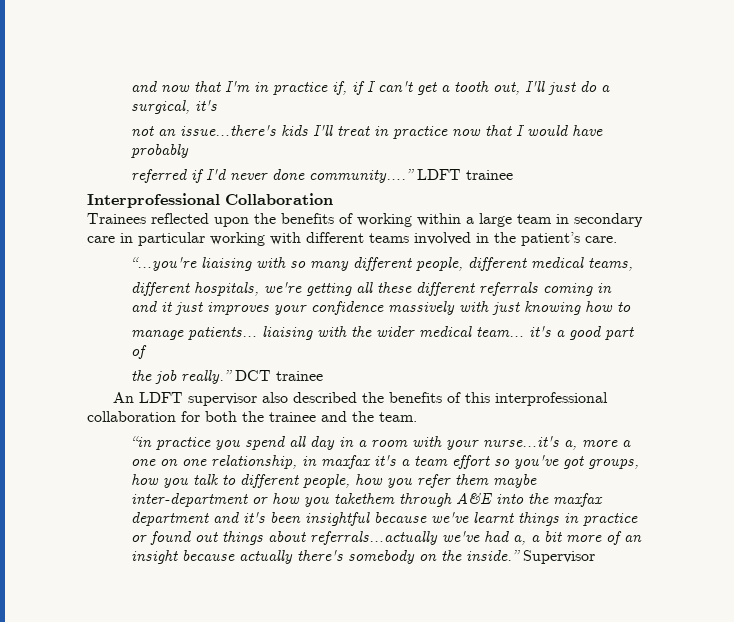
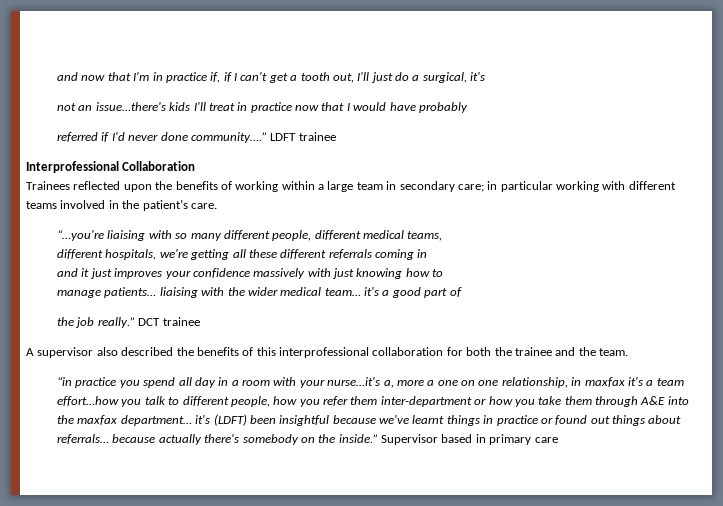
[87,236,115,243] care -> [457,184,484,192] care;
[112,392,183,403] An LDFT -> [26,348,34,356] A
[451,455,639,469] [130,474,159,485] effort so you've got groups, how -> [56,396,119,406] effort…how
[492,474,537,488] maybe -> (378, 400) none
[333,493,395,504] takethem -> [538,396,592,405] take them
[130,512,265,526] department and it's -> [120,414,247,426] department… it's (LDFT)
[309,531,642,545] [130,550,178,564] referrals…actually we've had a, a bit more of an insight -> [56,434,109,444] referrals…
(595, 557) none -> [441,434,558,445] based in primary care

